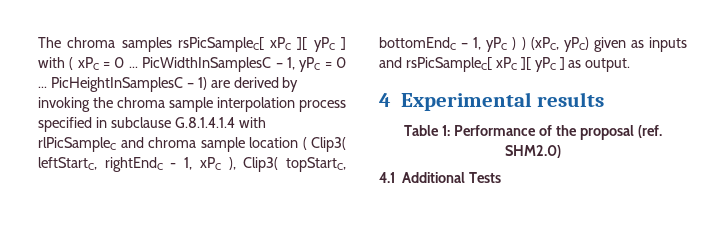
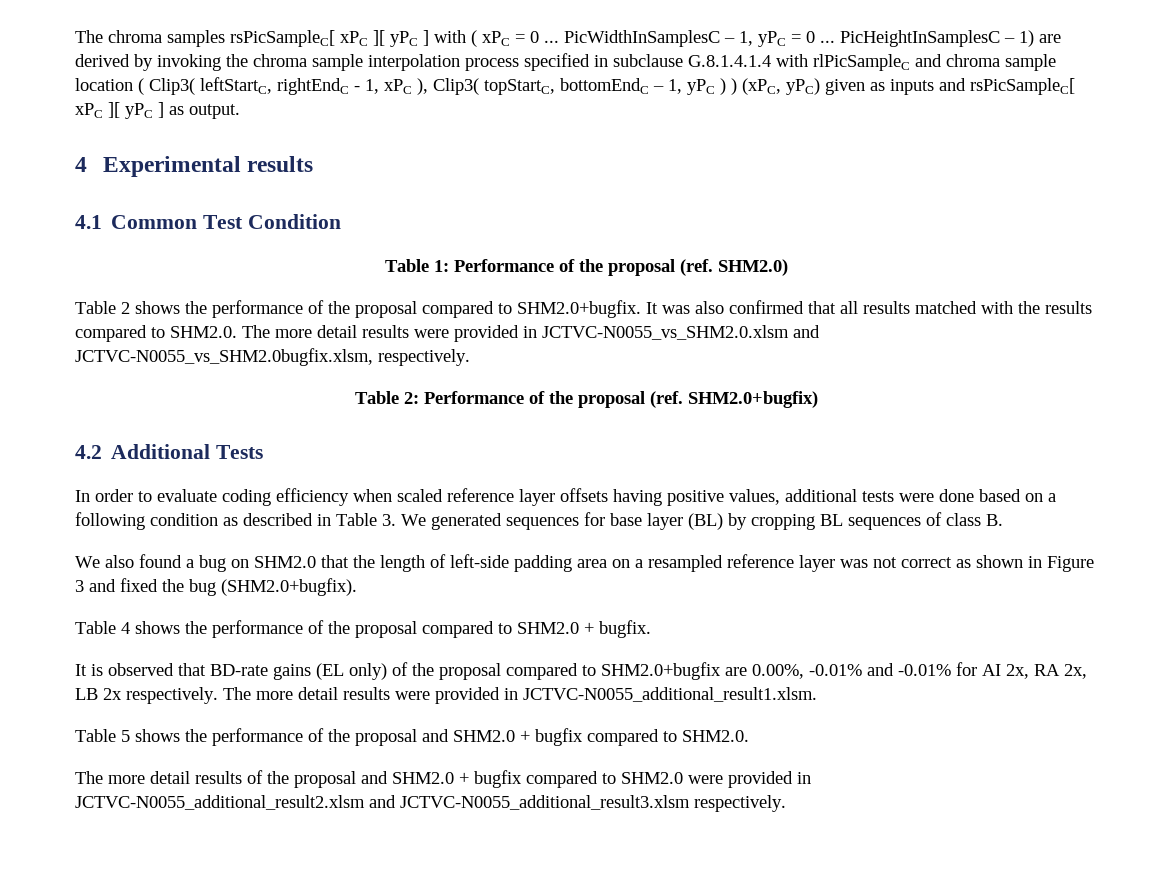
(605, 99) none -> [75,214,341,229] // 4.1 Common Test Condition
[379,172,502,183] 4.1 Additional Tests -> [75,300,1092,318] [75,325,820,342] [75,348,470,366] [355,391,818,408] [75,444,264,459] [75,488,1056,506] [75,512,1003,530] [75,554,1094,572] [75,578,357,596] [75,620,651,638] [75,662,1087,680] [75,687,817,704] [75,728,749,746] [75,770,811,788] [75,795,786,812] Table 2 shows the performance of the proposal compared to SHM2.0+bugfix. It was also confirmed that all results matched with the results compared to SHM2.0. The more detail results were provided in JCTVC-N0055_vs_SHM2.0.xlsm and JCTVC-N0055_vs_SHM2.0bugfix.xlsm, respectively. // Table 2: Performance of the proposal (ref. SHM2.0+bugfix) // 4.2 Additional Tests // In order to evaluate coding efficiency when scaled reference layer offsets having positive values, additional tests were done based on a following condition as described in Table 3. We generated sequences for base layer (BL) by cropping BL sequences of class B. // We also found a bug on SHM2.0 that the length of left-side padding area on a resampled reference layer was not correct as shown in Figure 3 and fixed the bug (SHM2.0+bugfix). // Table 4 shows the performance of the proposal compared to SHM2.0 + bugfix. // It is observed that BD-rate gains (EL only) of the proposal compared to SHM2.0+bugfix are 0.00%, -0.01% and -0.01% for AI 2x, RA 2x, LB 2x respectively. The more detail results were provided in JCTVC-N0055_additional_result1.xlsm. // Table 5 shows the performance of the proposal and SHM2.0 + bugfix compared to SHM2.0. // The more detail results of the proposal and SHM2.0 + bugfix compared to SHM2.0 were provided in JCTVC-N0055_additional_result2.xlsm and JCTVC-N0055_additional_result3.xlsm respectively.

